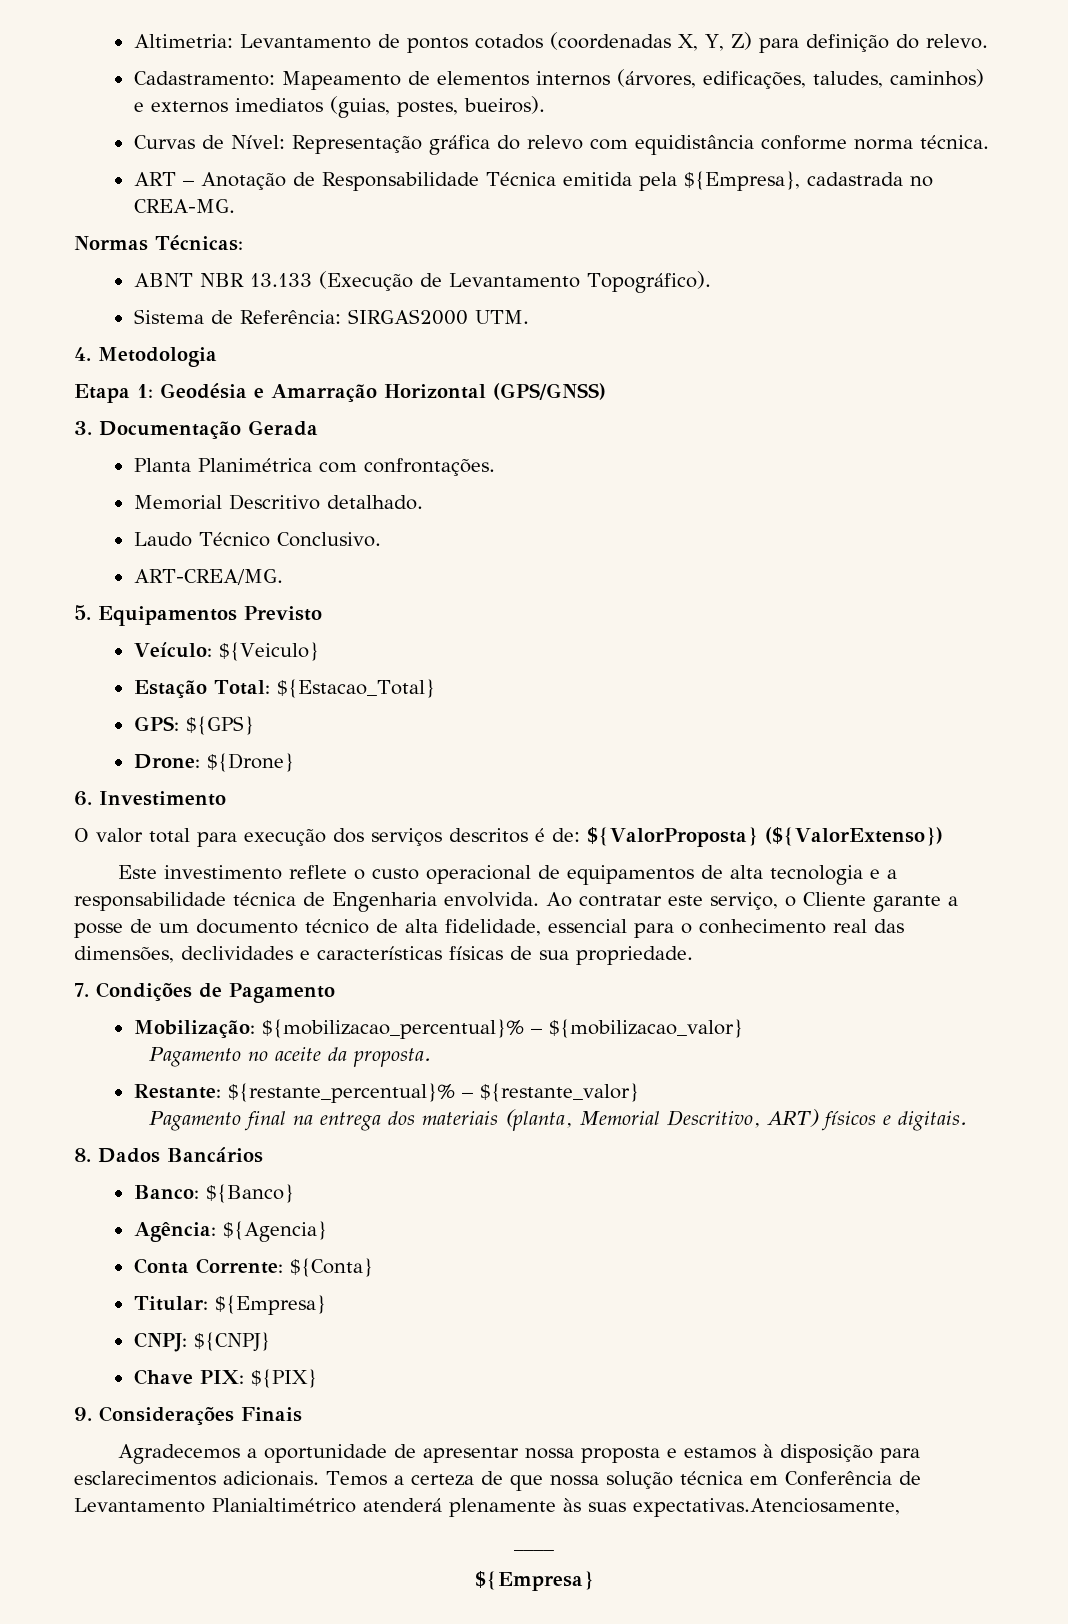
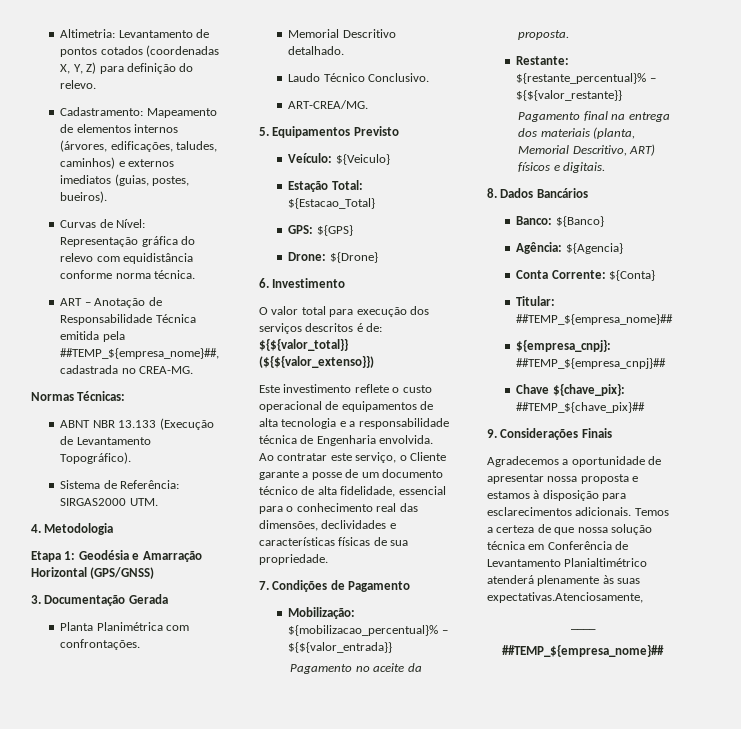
[683,171,800,191] ${Empresa}, -> [60,348,220,359] ##TEMP_${empresa_nome}##,
[587,827,943,847] ${ValorProposta} (${ValorExtenso}) -> [259,338,348,351] [259,355,374,368] ${${valor_total}} (${${valor_extenso}})
[548,1019,743,1038] ${mobilizacao_valor} -> [288,642,393,653] ${${valor_entrada}}
[479,1083,639,1102] ${restante_valor} -> [516,90,623,101] ${${valor_restante}}
[214,1295,326,1315] [133,1332,270,1352] ${Empresa} // CNPJ: ${CNPJ} -> [516,314,674,325] [516,339,612,352] [516,358,667,369] ##TEMP_${empresa_nome}## // ${empresa_cnpj}: ##TEMP_${empresa_cnpj}##
[199,1369,317,1388] PIX: ${PIX} -> [552,383,625,396] [516,402,646,413] ${chave_pix}: ##TEMP_${chave_pix}##
[474,1571,594,1591] ${Empresa} -> [502,644,664,657] ##TEMP_${empresa_nome}##

